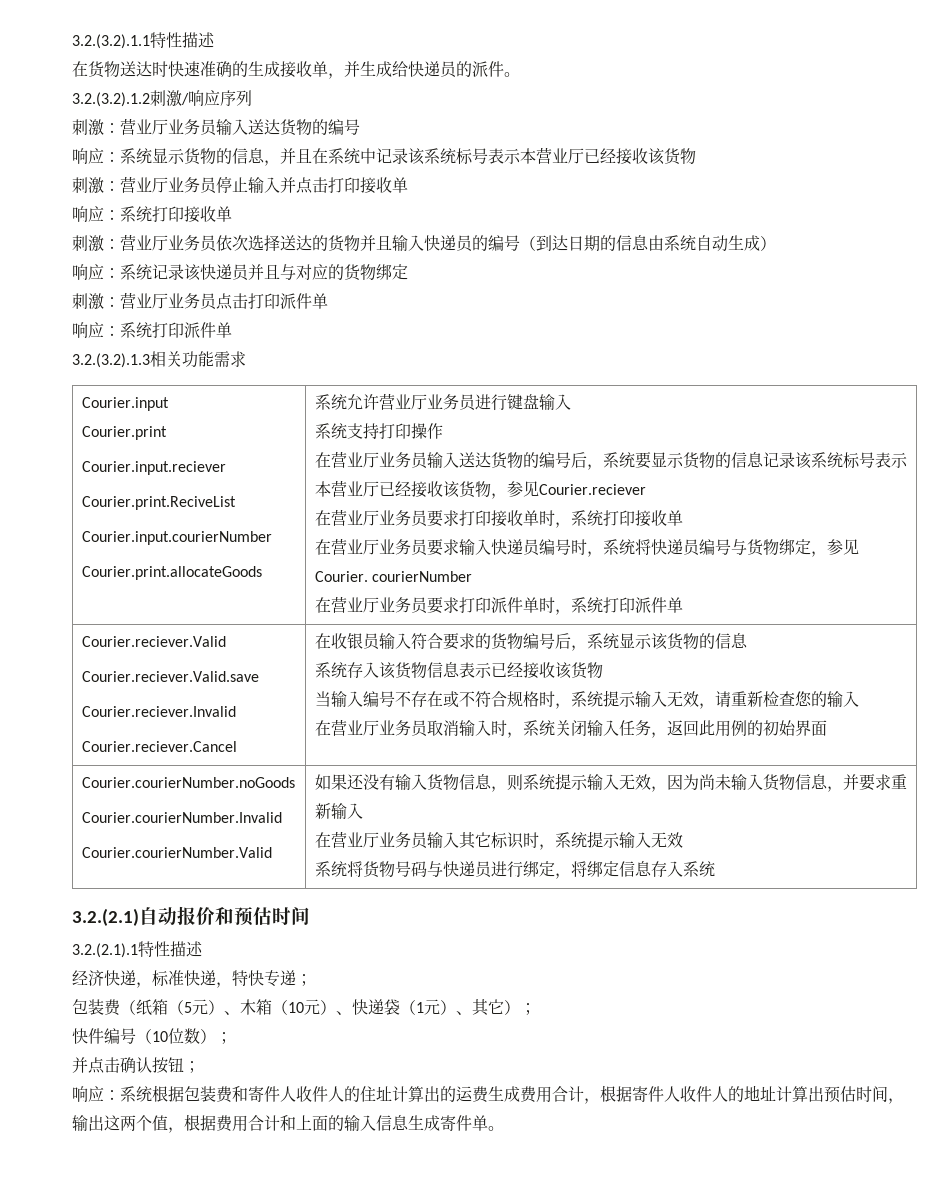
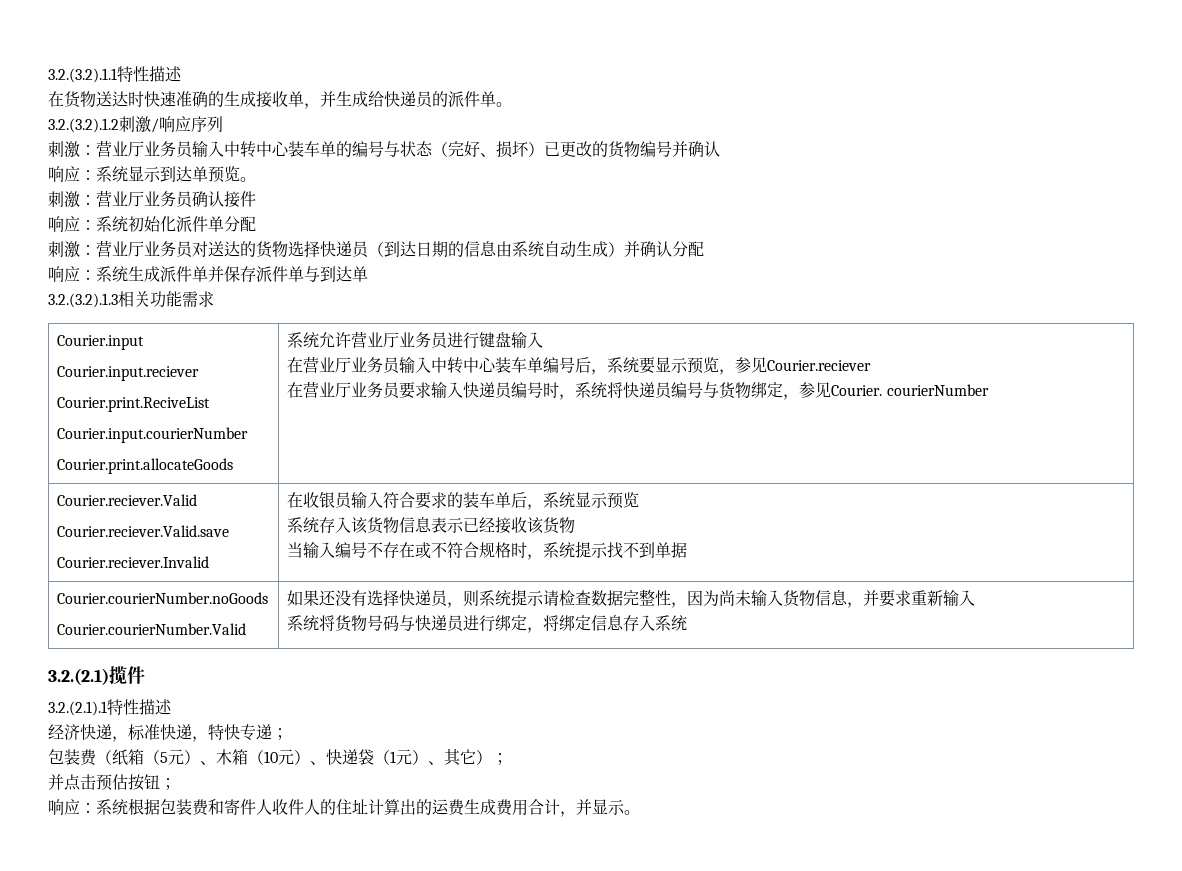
(504, 69) none -> [480,91,496,107] 单
[248,119,360,136] [72,147,696,166] [72,176,408,194] [72,206,232,223] [72,234,280,252] 送达货物的编号 // 响应：系统显示货物的信息，并且在系统中记录该系统标号表示本营业厅已经接收该货物 // 刺激：营业厅业务员停止输入并点击打印接收单 // 响应：系统打印接收单 // 刺激：营业厅业务员依次选择 -> [224,141,720,158] [48,166,256,183] [48,190,256,208] [48,216,256,232] [48,240,208,258] 中转中心装车单的编号与状态（完好、损坏）已更改的货物编号并确认 // 响应：系统显示到达单预览。 // 刺激：营业厅业务员确认接件 // 响应：系统初始化派件单分配 // 刺激：营业厅业务员对
[360,235,520,252] 并且输入快递员的编号 -> [288,241,369,258] 选择快递员
[72,264,408,281] [72,292,328,310] [72,322,232,338] // 响应：系统记录该快递员并且与对应的货物绑定 // 刺激：营业厅业务员点击打印派件单 // 响应：系统打印派件单 -> [624,241,704,257] [48,266,368,282] 并确认分配 // 响应：系统生成派件单并保存派件单与到达单
[81,426,167,440] // Courier.print -> (145, 342) none
[314,423,443,439] [314,451,539,469] // 系统支持打印操作 // 在营业厅业务员输入送达货物的 -> [287,356,544,374] // 在营业厅业务员输入中转中心装车单
[682,452,908,469] [314,480,646,499] [314,509,683,528] 货物的信息记录该系统标号表示本营业厅已经接收该货物，参见Courier.reciever // 在营业厅业务员要求打印接收单时，系统打印接收单 -> [687,357,872,375] 预览，参见Courier.reciever
[314,596,683,615] // 在营业厅业务员要求打印派件单时，系统打印派件单 -> (989, 390) none
[81,741,237,752] // Courier.reciever.Cancel -> (210, 562) none
[490,633,555,650] 货物编号 -> [463,492,512,508] 装车单
[650,633,748,650] 该货物的信息 -> [607,492,640,509] 预览
[634,691,859,709] [314,719,827,738] 输入无效，请重新检查您的输入 // 在营业厅业务员取消输入时，系统关闭输入任务，返回此用例的初始界面 -> [607,542,688,559] 找不到单据
[81,812,282,823] // Courier.courierNumber.Invalid -> (269, 598) none
[394,773,651,792] 输入货物信息，则系统提示输入无效 -> [367,589,672,608] 选择快递员，则系统提示请检查数据完整性
[314,831,683,850] // 在营业厅业务员输入其它标识时，系统提示输入无效 -> (976, 598) none
[139,906,310,926] 自动报价和预估时间 -> [109,666,145,684] 揽件
[72,1028,232,1044] [72,1057,152,1074] // 快件编号（10位数）； // 并点击确认 -> [48,774,128,791] // 并点击预估
[600,1085,904,1104] [72,1114,488,1133] 根据寄件人收件人的地址计算出预估时间，输出这两个值，根据费用合计和上面的输入信息生成寄件单 -> [576,799,625,815] 并显示

